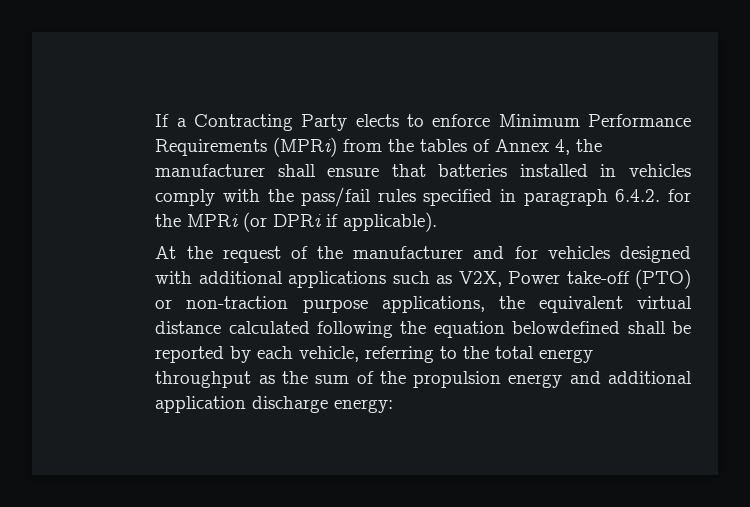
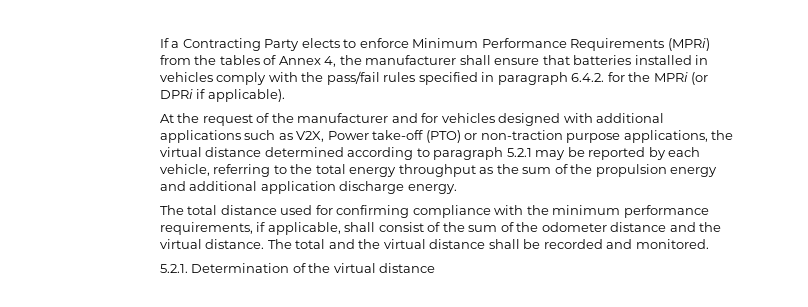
[538,296,692,313] [155,321,666,338] equivalent virtual distance calculated following the equation belowdefined shall -> [159,147,566,160] virtual distance determined according to paragraph 5.2.1 may
[334,399,394,413] energy: -> [407,184,457,194] [159,205,709,218] [159,222,722,235] [159,239,709,249] [159,263,436,273] energy. // The total distance used for confirming compliance with the minimum performance requirements, if applicable, shall consist of the sum of the odometer distance and the virtual distance. The total and the virtual distance shall be recorded and monitored. // 5.2.1. Determination of the virtual distance

